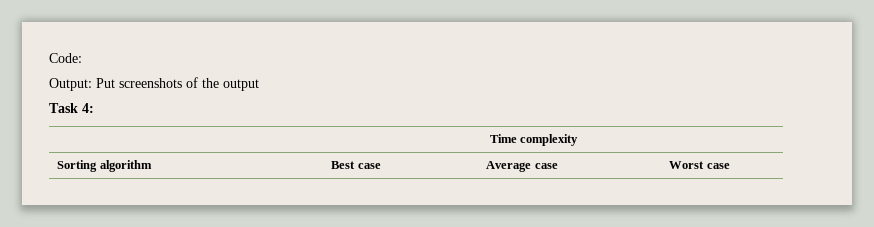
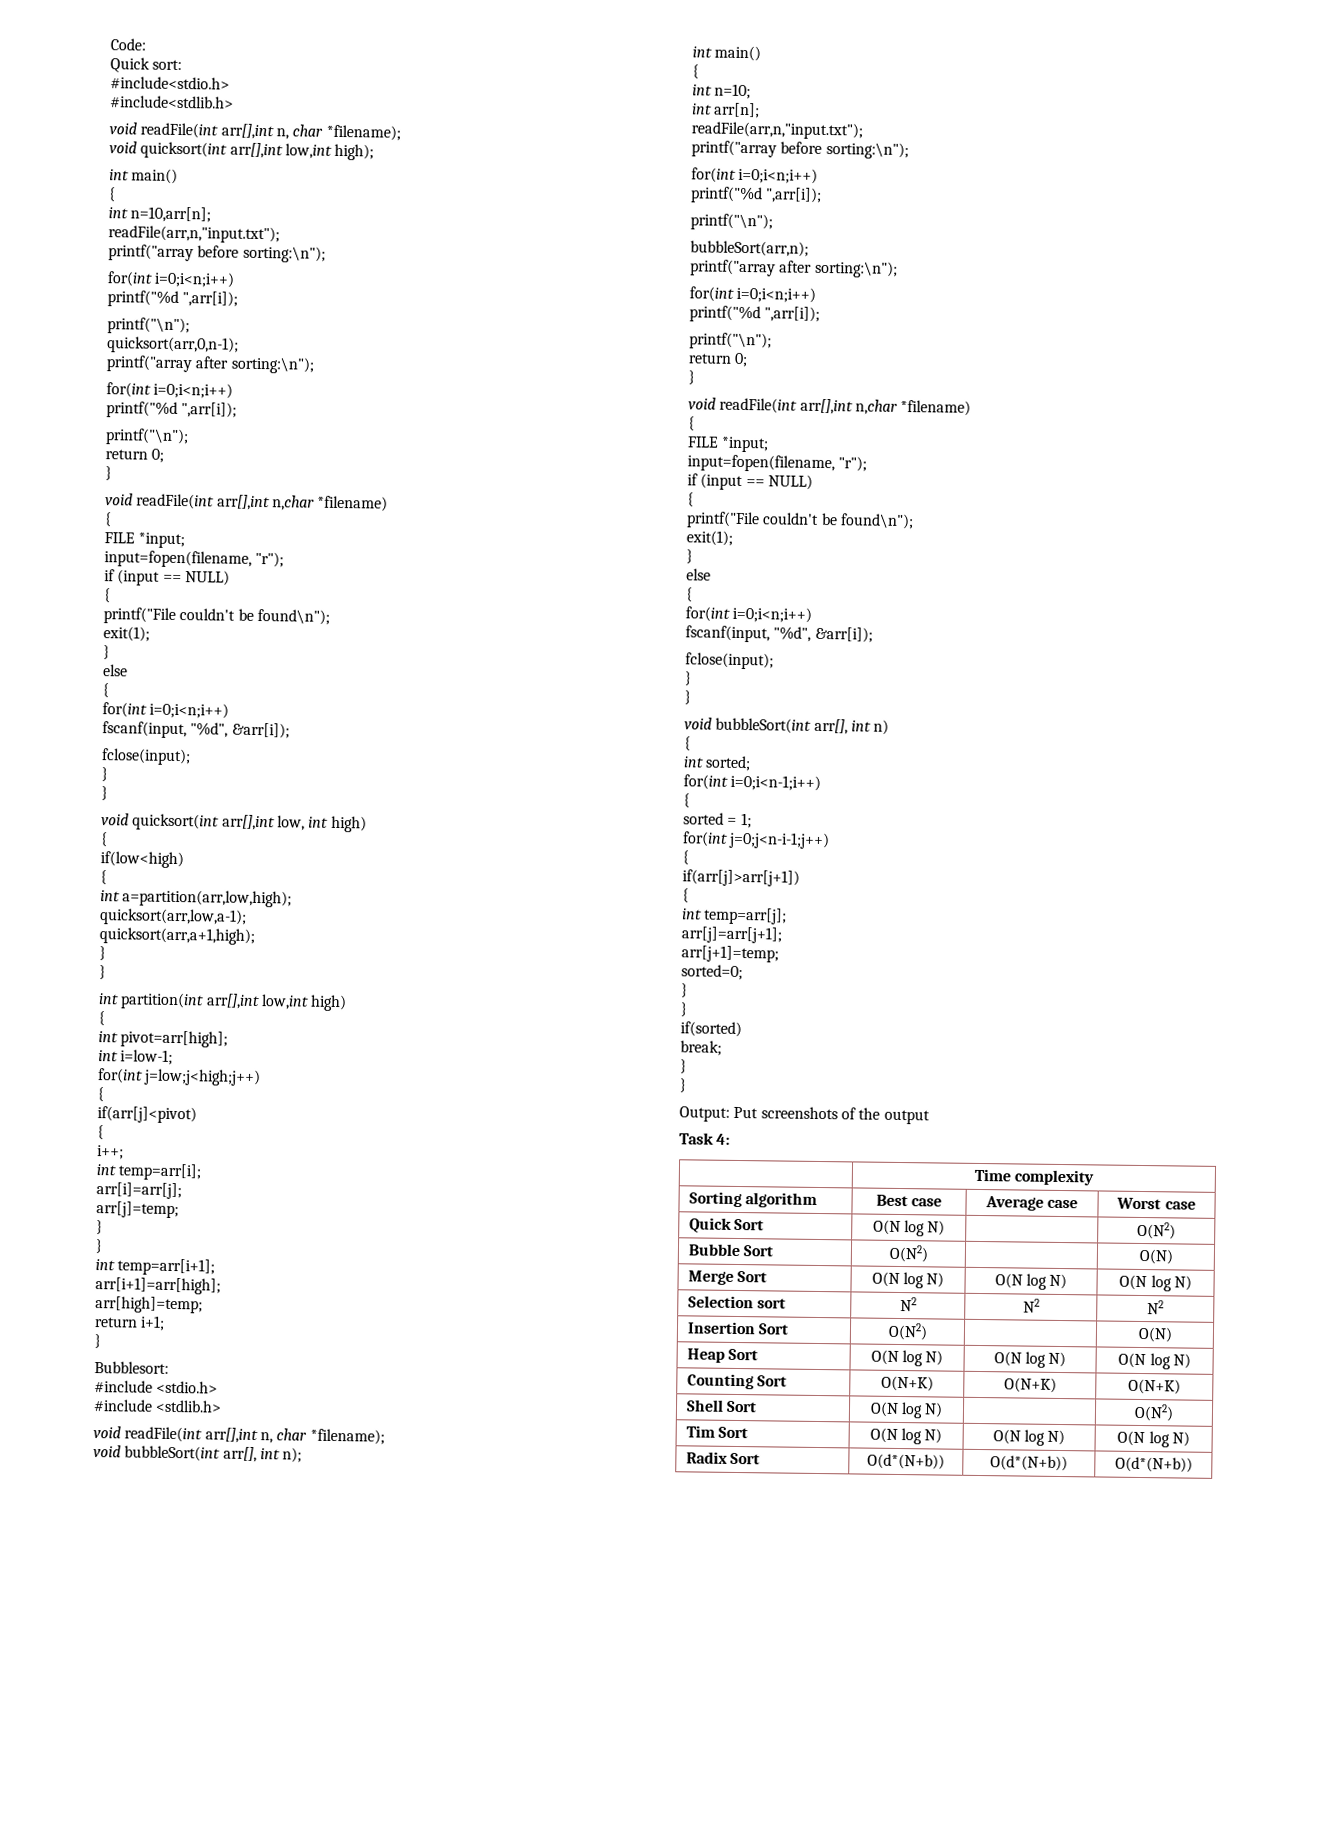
(82, 58) none -> [110,57,183,73] [110,76,230,90] [110,95,234,109] [109,122,401,141] [109,141,375,161] [109,168,179,184] [108,187,116,202] [108,206,212,223] [108,225,280,244] [108,244,326,263] [107,271,236,288] [107,290,239,307] [107,317,190,335] [107,336,239,354] [106,355,314,374] [106,382,234,399] [106,401,238,418] [105,428,189,446] [105,448,165,463] [105,466,112,481] [105,493,389,512] [104,512,112,527] [104,532,186,549] [104,550,285,568] [104,569,230,586] [103,588,111,603] [103,607,330,625] [103,626,150,642] [103,645,110,660] [103,664,128,677] [102,683,109,698] [102,702,230,719] [102,721,290,739] [101,748,191,766] [101,767,108,782] [101,786,108,801] [101,813,367,833] [100,832,108,847] [100,851,184,869] [100,870,107,885] [100,889,293,908] [99,908,247,926] [99,927,255,945] [99,946,106,961] [99,965,106,980] [98,992,348,1012] [98,1011,105,1026] [98,1030,229,1048] [98,1049,174,1065] [97,1068,262,1087] [97,1087,104,1102] [97,1106,197,1124] [97,1125,104,1140] [97,1145,124,1160] [96,1163,202,1181] [96,1182,182,1200] [96,1201,179,1219] [96,1220,103,1235] [95,1239,103,1254] [95,1258,216,1276] [95,1277,221,1295] [95,1296,203,1314] [94,1315,166,1331] [94,1334,101,1349] [94,1361,169,1374] [94,1380,219,1394] [93,1399,223,1413] [93,1426,385,1445] [93,1445,303,1463] [692,45,762,62] [692,64,699,79] [692,83,752,100] [692,102,761,119] [691,121,863,140] [691,140,909,160] [691,167,819,184] [690,186,823,204] [690,213,773,231] [690,240,809,257] [690,259,898,278] [689,286,817,303] [689,305,821,323] [689,332,772,350] [688,352,749,368] [688,370,695,385] [688,397,972,416] [688,416,695,431] [687,436,770,453] [687,454,868,473] [687,473,813,491] [687,492,694,507] [686,511,914,530] [686,530,733,546] [686,549,693,564] [686,568,711,581] [685,587,693,602] [685,606,813,623] [685,625,873,643] [685,652,774,670] [684,671,692,686] [684,690,691,705] [684,717,890,735] [684,736,691,751] [683,755,752,772] [683,774,822,791] [683,793,690,808] [683,812,752,829] [682,831,831,850] [682,850,689,865] [682,869,800,887] [682,888,689,903] [682,907,788,925] [681,926,782,944] [681,945,779,963] [681,964,743,981] [681,983,688,998] [680,1002,688,1017] [680,1021,742,1038] [680,1040,722,1056] [680,1059,687,1074] [679,1078,687,1093] // Quick sort: // #include<stdio.h> // #include<stdlib.h> // void readFile(int arr[],int n, char *filename); // void quicksort(int arr[],int low,int high); // int main() // { // int n=10,arr[n]; // readFile(arr,n,"input.txt"); // printf("array before sorting:\n"); // for(int i=0;i<n;i++) // printf("%d ",arr[i]); // printf("\n"); // quicksort(arr,0,n-1); // printf("array after sorting:\n"); // for(int i=0;i<n;i++) // printf("%d ",arr[i]); // printf("\n"); // return 0; // } // void readFile(int arr[],int n,char *filename) // { // FILE *input; // input=fopen(filename, "r"); // if (input == NULL) // { // printf("File couldn't be found\n"); // exit(1); // } // else // { // for(int i=0;i<n;i++) // fscanf(input, "%d", &arr[i]); // fclose(input); // } // } // void quicksort(int arr[],int low, int high) // { // if(low<high) // { // int a=partition(arr,low,high); // quicksort(arr,low,a-1); // quicksort(arr,a+1,high); // } // } // int partition(int arr[],int low,int high) // { // int pivot=arr[high]; // int i=low-1; // for(int j=low;j<high;j++) // { // if(arr[j]<pivot) // { // i++; // int temp=arr[i]; // arr[i]=arr[j]; // arr[j]=temp; // } // } // int temp=arr[i+1]; // arr[i+1]=arr[high]; // arr[high]=temp; // return i+1; // } // Bubblesort: // #include <stdio.h> // #include <stdlib.h> // void readFile(int arr[],int n, char *filename); // void bubbleSort(int arr[], int n); // int main() // { // int n=10; // int arr[n]; // readFile(arr,n,"input.txt"); // printf("array before sorting:\n"); // for(int i=0;i<n;i++) // printf("%d ",arr[i]); // printf("\n"); // bubbleSort(arr,n); // printf("array after sorting:\n"); // for(int i=0;i<n;i++) // printf("%d ",arr[i]); // printf("\n"); // return 0; // } // void readFile(int arr[],int n,char *filename) // { // FILE *input; // input=fopen(filename, "r"); // if (input == NULL) // { // printf("File couldn't be found\n"); // exit(1); // } // else // { // for(int i=0;i<n;i++) // fscanf(input, "%d", &arr[i]); // fclose(input); // } // } // void bubbleSort(int arr[], int n) // { // int sorted; // for(int i=0;i<n-1;i++) // { // sorted = 1; // for(int j=0;j<n-i-1;j++) // { // if(arr[j]>arr[j+1]) // { // int temp=arr[j]; // arr[j]=arr[j+1]; // arr[j+1]=temp; // sorted=0; // } // } // if(sorted) // break; // } // }
(730, 166) none -> [689,1217,765,1233] [872,1219,946,1237] [1137,1221,1176,1240] [688,1243,775,1257] [888,1244,929,1263] [1138,1248,1174,1265] [688,1270,768,1285] [871,1271,945,1289] [994,1273,1068,1290] [1119,1274,1192,1292] [688,1295,787,1309] [899,1297,917,1312] [1022,1298,1040,1313] [1147,1300,1164,1315] [687,1321,790,1335] [887,1322,928,1341] [1137,1326,1173,1343] [687,1348,759,1363] [870,1349,944,1367] [993,1351,1067,1368] [1118,1352,1191,1370] [687,1373,788,1390] [880,1375,934,1392] [1003,1377,1057,1393] [1128,1378,1181,1395] [686,1399,758,1413] [869,1401,944,1419] [1134,1403,1174,1422] [686,1425,749,1439] [869,1427,943,1445] [992,1429,1066,1446] [1117,1430,1190,1448] [686,1451,761,1465] [867,1453,945,1470] [990,1455,1068,1472] [1114,1456,1193,1473] // Quick Sort | O(N log N) | | O(N2) // Bubble Sort | O(N2) | | O(N) // Merge Sort | O(N log N) | O(N log N) | O(N log N) // Selection sort | N2 | N2 | N2 // Insertion Sort | O(N2) | | O(N) // Heap Sort | O(N log N) | O(N log N) | O(N log N) // Counting Sort | O(N+K) | O(N+K) | O(N+K) // Shell Sort | O(N log N) | | O(N2) // Tim Sort | O(N log N) | O(N log N) | O(N log N) // Radix Sort | O(d*(N+b)) | O(d*(N+b)) | O(d*(N+b))

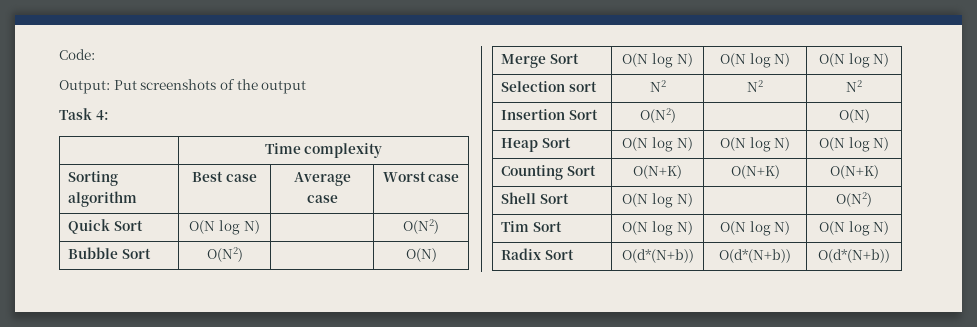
[110,57,183,73] [110,76,230,90] [110,95,234,109] [109,122,401,141] [109,141,375,161] [109,168,179,184] [108,187,116,202] [108,206,212,223] [108,225,280,244] [108,244,326,263] [107,271,236,288] [107,290,239,307] [107,317,190,335] [107,336,239,354] [106,355,314,374] [106,382,234,399] [106,401,238,418] [105,428,189,446] [105,448,165,463] [105,466,112,481] [105,493,389,512] [104,512,112,527] [104,532,186,549] [104,550,285,568] [104,569,230,586] [103,588,111,603] [103,607,330,625] [103,626,150,642] [103,645,110,660] [103,664,128,677] [102,683,109,698] [102,702,230,719] [102,721,290,739] [101,748,191,766] [101,767,108,782] [101,786,108,801] [101,813,367,833] [100,832,108,847] [100,851,184,869] [100,870,107,885] [100,889,293,908] [99,908,247,926] [99,927,255,945] [99,946,106,961] [99,965,106,980] [98,992,348,1012] [98,1011,105,1026] [98,1030,229,1048] [98,1049,174,1065] [97,1068,262,1087] [97,1087,104,1102] [97,1106,197,1124] [97,1125,104,1140] [97,1145,124,1160] [96,1163,202,1181] [96,1182,182,1200] [96,1201,179,1219] [96,1220,103,1235] [95,1239,103,1254] [95,1258,216,1276] [95,1277,221,1295] [95,1296,203,1314] [94,1315,166,1331] [94,1334,101,1349] [94,1361,169,1374] [94,1380,219,1394] [93,1399,223,1413] [93,1426,385,1445] [93,1445,303,1463] [692,45,762,62] [692,64,699,79] [692,83,752,100] [692,102,761,119] [691,121,863,140] [691,140,909,160] [691,167,819,184] [690,186,823,204] [690,213,773,231] [690,240,809,257] [690,259,898,278] [689,286,817,303] [689,305,821,323] [689,332,772,350] [688,352,749,368] [688,370,695,385] [688,397,972,416] [688,416,695,431] [687,436,770,453] [687,454,868,473] [687,473,813,491] [687,492,694,507] [686,511,914,530] [686,530,733,546] [686,549,693,564] [686,568,711,581] [685,587,693,602] [685,606,813,623] [685,625,873,643] [685,652,774,670] [684,671,692,686] [684,690,691,705] [684,717,890,735] [684,736,691,751] [683,755,752,772] [683,774,822,791] [683,793,690,808] [683,812,752,829] [682,831,831,850] [682,850,689,865] [682,869,800,887] [682,888,689,903] [682,907,788,925] [681,926,782,944] [681,945,779,963] [681,964,743,981] [681,983,688,998] [680,1002,688,1017] [680,1021,742,1038] [680,1040,722,1056] [680,1059,687,1074] [679,1078,687,1093] // Quick sort: // #include<stdio.h> // #include<stdlib.h> // void readFile(int arr[],int n, char *filename); // void quicksort(int arr[],int low,int high); // int main() // { // int n=10,arr[n]; // readFile(arr,n,"input.txt"); // printf("array before sorting:\n"); // for(int i=0;i<n;i++) // printf("%d ",arr[i]); // printf("\n"); // quicksort(arr,0,n-1); // printf("array after sorting:\n"); // for(int i=0;i<n;i++) // printf("%d ",arr[i]); // printf("\n"); // return 0; // } // void readFile(int arr[],int n,char *filename) // { // FILE *input; // input=fopen(filename, "r"); // if (input == NULL) // { // printf("File couldn't be found\n"); // exit(1); // } // else // { // for(int i=0;i<n;i++) // fscanf(input, "%d", &arr[i]); // fclose(input); // } // } // void quicksort(int arr[],int low, int high) // { // if(low<high) // { // int a=partition(arr,low,high); // quicksort(arr,low,a-1); // quicksort(arr,a+1,high); // } // } // int partition(int arr[],int low,int high) // { // int pivot=arr[high]; // int i=low-1; // for(int j=low;j<high;j++) // { // if(arr[j]<pivot) // { // i++; // int temp=arr[i]; // arr[i]=arr[j]; // arr[j]=temp; // } // } // int temp=arr[i+1]; // arr[i+1]=arr[high]; // arr[high]=temp; // return i+1; // } // Bubblesort: // #include <stdio.h> // #include <stdlib.h> // void readFile(int arr[],int n, char *filename); // void bubbleSort(int arr[], int n); // int main() // { // int n=10; // int arr[n]; // readFile(arr,n,"input.txt"); // printf("array before sorting:\n"); // for(int i=0;i<n;i++) // printf("%d ",arr[i]); // printf("\n"); // bubbleSort(arr,n); // printf("array after sorting:\n"); // for(int i=0;i<n;i++) // printf("%d ",arr[i]); // printf("\n"); // return 0; // } // void readFile(int arr[],int n,char *filename) // { // FILE *input; // input=fopen(filename, "r"); // if (input == NULL) // { // printf("File couldn't be found\n"); // exit(1); // } // else // { // for(int i=0;i<n;i++) // fscanf(input, "%d", &arr[i]); // fclose(input); // } // } // void bubbleSort(int arr[], int n) // { // int sorted; // for(int i=0;i<n-1;i++) // { // sorted = 1; // for(int j=0;j<n-i-1;j++) // { // if(arr[j]>arr[j+1]) // { // int temp=arr[j]; // arr[j]=arr[j+1]; // arr[j+1]=temp; // sorted=0; // } // } // if(sorted) // break; // } // } -> (95, 54) none

